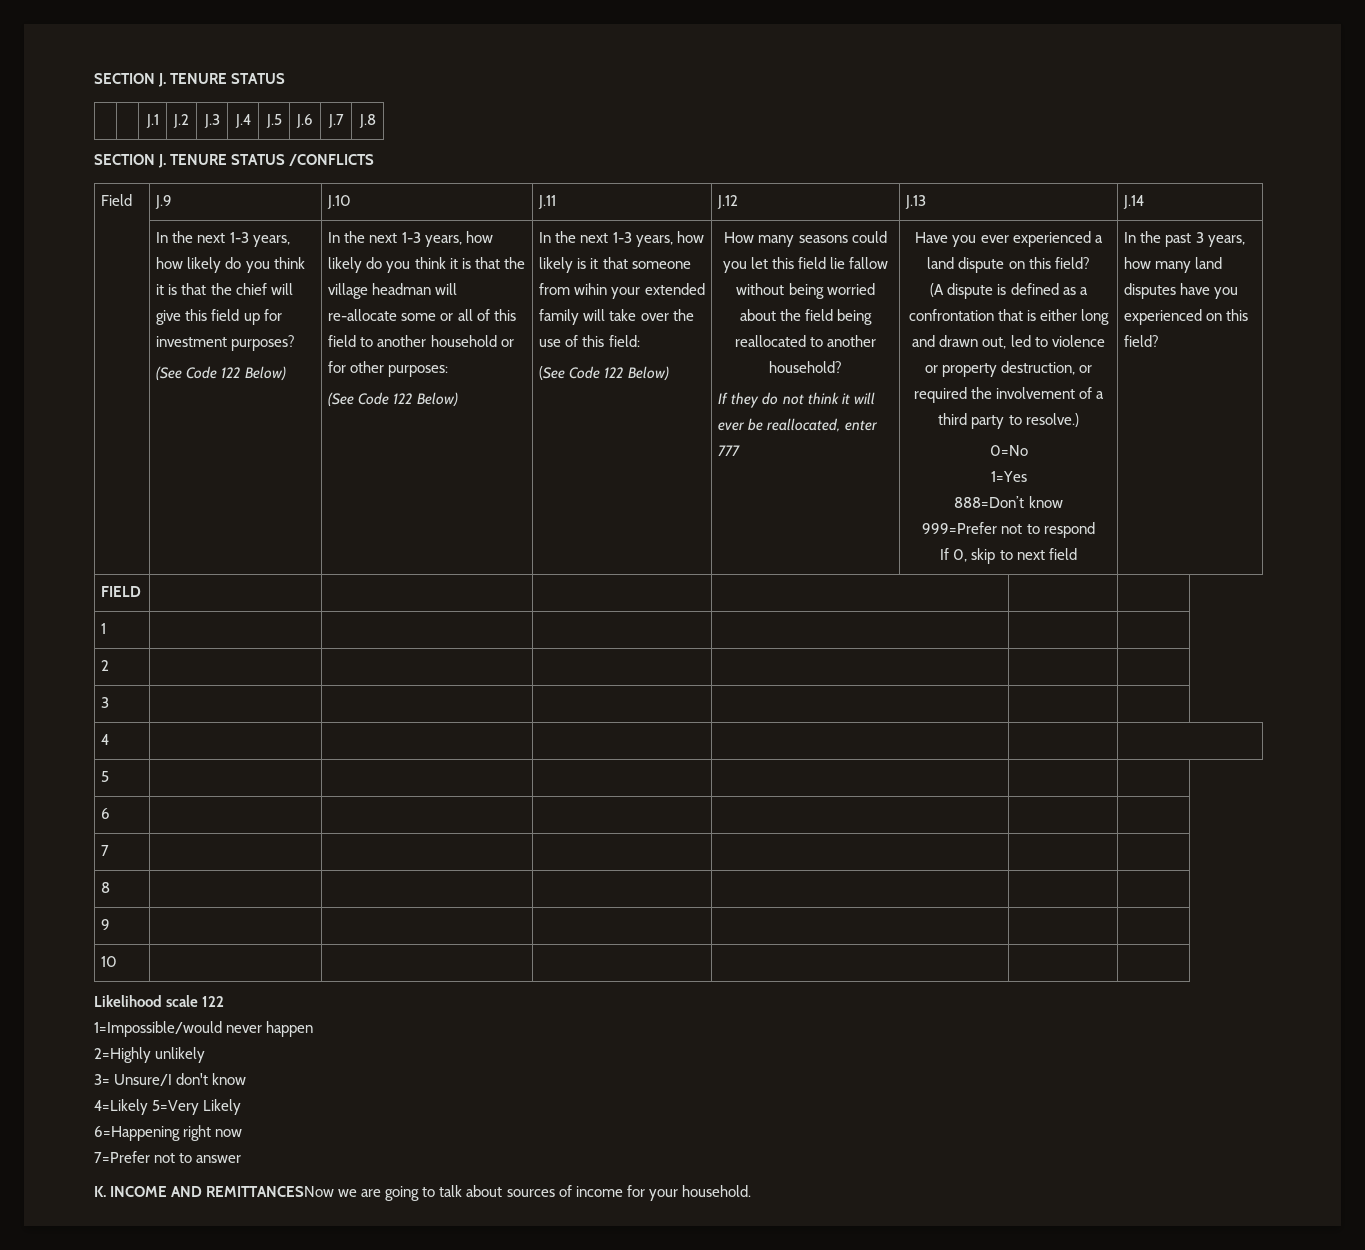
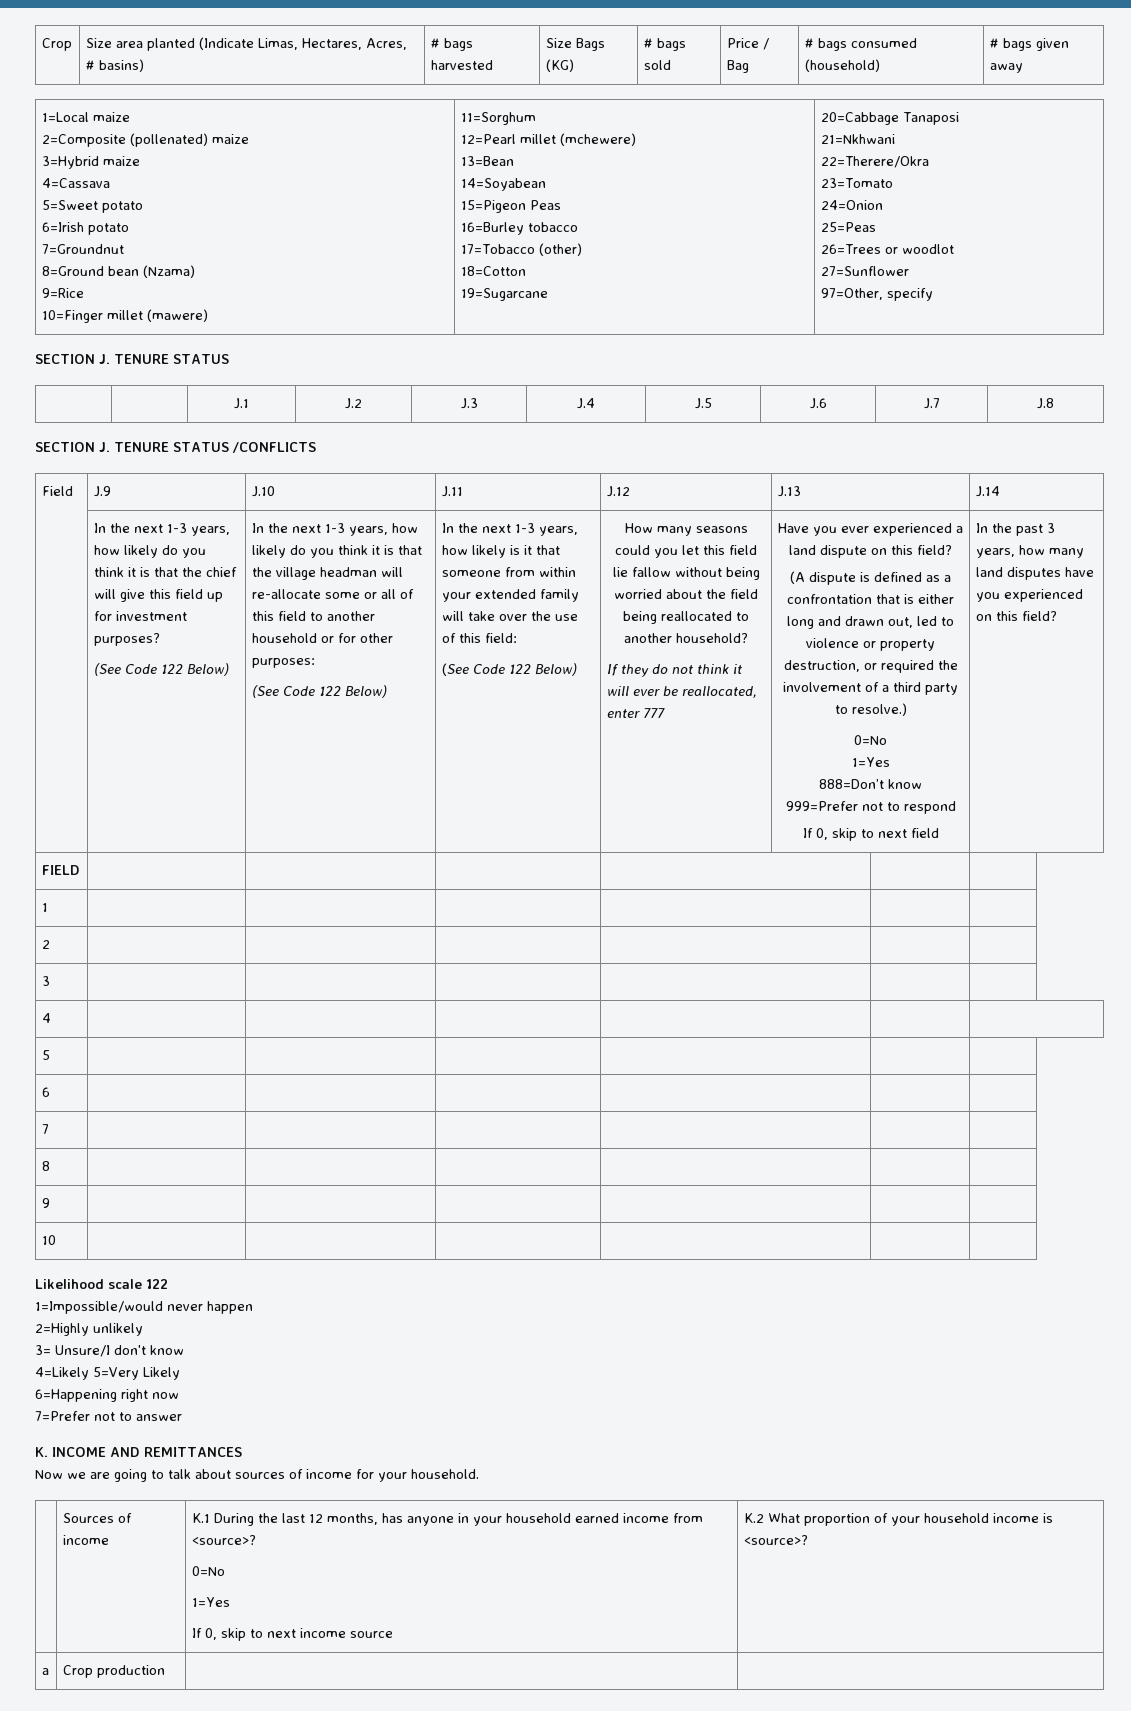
(94, 78) none -> [41,38,72,51] [85,37,407,51] [85,59,144,72] [430,38,473,51] [430,60,493,70] [545,38,605,51] [545,59,574,72] [643,38,686,51] [643,60,671,70] [726,38,769,50] [726,60,749,73] [804,38,917,51] [804,59,880,72] [989,38,1069,51] [989,63,1023,73] [41,112,130,122] [41,133,249,147] [41,156,140,169] [41,178,110,188] [41,200,143,213] [41,222,129,235] [41,244,124,254] [41,265,195,278] [41,288,84,298] [41,309,208,323] [460,112,536,125] [460,133,636,146] [460,156,514,166] [460,178,546,191] [460,200,561,213] [460,222,578,235] [460,243,582,256] [460,266,526,276] [460,288,548,301] [820,112,959,125] [820,134,895,144] [820,156,929,168] [820,178,893,188] [820,200,883,210] [820,222,876,232] [820,244,954,254] [820,266,909,276] [820,288,933,301] Crop | Size area planted (Indicate Limas, Hectares, Acres, # basins) | # bags harvested | Size Bags (KG) | # bags sold | Price / Bag | # bags consumed (household) | # bags given away // 1=Local maize // 2=Composite (pollenated) maize // 3=Hybrid maize // 4=Cassava // 5=Sweet potato // 6=Irish potato // 7=Groundnut // 8=Ground bean (Nzama) // 9=Rice // 10=Finger millet (mawere) | 11=Sorghum // 12=Pearl millet (mchewere) // 13=Bean // 14=Soyabean // 15=Pigeon Peas // 16=Burley tobacco // 17=Tobacco (other) // 18=Cotton // 19=Sugarcane | 20=Cabbage Tanaposi // 21=Nkhwani // 22=Therere/Okra // 23=Tomato // 24=Onion // 25=Peas // 26=Trees or woodlot // 27=Sunflower // 97=Other, specify //
[574,283,608,295] wihin -> [538,567,576,577] within
[206,1186,335,1197] REMITTANCESNow -> [144,1447,242,1457] [35,1470,63,1479] REMITTANCES // Now
(751, 1191) none -> [62,1513,132,1523] [62,1535,109,1545] [191,1513,703,1526] [191,1535,256,1545] [191,1566,225,1576] [191,1597,230,1607] [191,1628,393,1641] [743,1513,1053,1526] [743,1535,808,1545] [41,1668,49,1675] [62,1665,165,1678] // | Sources of income | K.1 During the last 12 months, has anyone in your household earned income from <source>? // 0=No // 1=Yes // If 0, skip to next income source | K.2 What proportion of your household income is <source>? // a | Crop production | |

